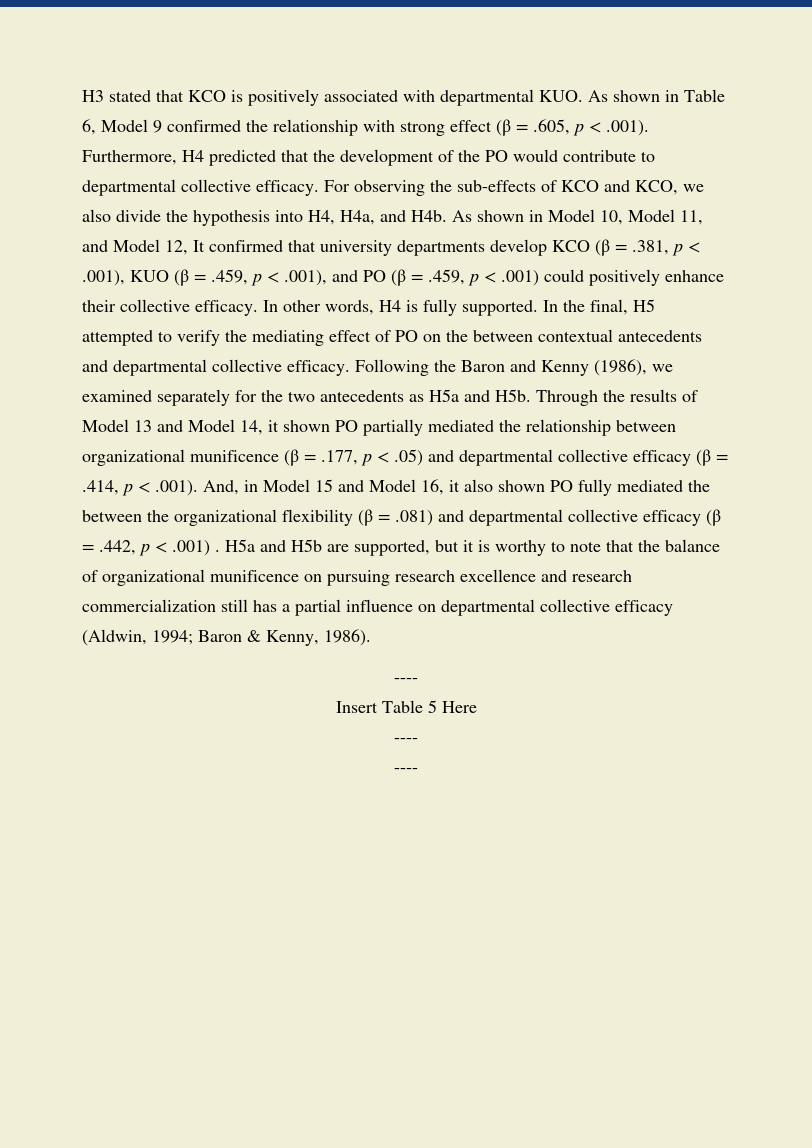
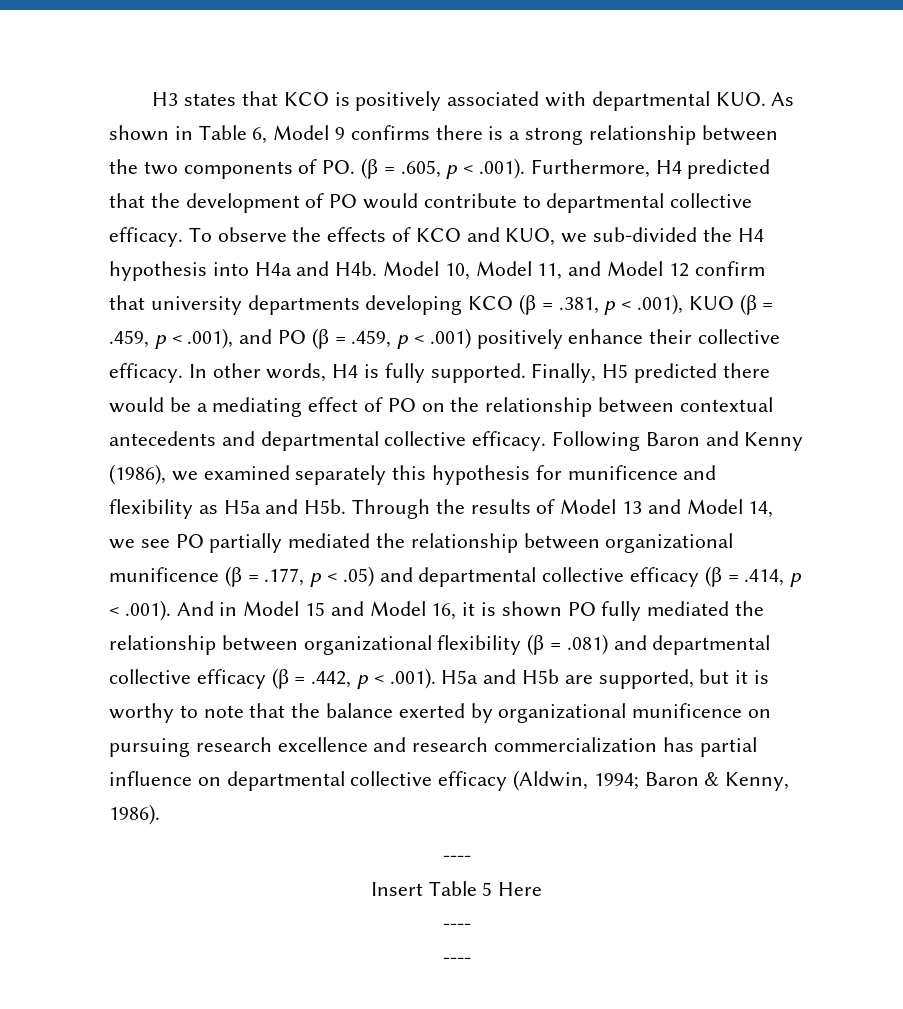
[109,90,151,102] stated -> [184,93,237,106] states
[167,119,492,136] confirmed the relationship with strong effect -> [350,125,778,145] [109,159,356,179] confirms there is a strong relationship between the two components of PO.
[458,150,480,162] the -> (325, 200) none
[324,180,704,196] [82,209,543,226] For observing the sub-effects of KCO and KCO, we also divide the hypothesis into H4, H4a, and H4b. As shown in -> [188,227,764,246] [109,261,378,281] To observe the effects of KCO and KUO, we sub-divided the H4 hypothesis into H4a and H4b.
[165,240,283,255] 12, It confirmed -> [668,261,765,277] 12 confirm
[490,239,547,256] develop -> [365,295,463,315] developing
[544,269,584,282] could -> (471, 338) none
[543,299,655,315] [82,330,247,346] In the final, H5 attempted to verify the -> [531,363,770,383] [109,397,208,413] Finally, H5 predicted there would be a
(468, 336) none -> [485,397,593,417] relationship
[434,360,456,372] the -> (641, 441) none
[235,390,404,402] for the two antecedents -> [392,465,717,485] [109,499,193,519] this hypothesis for munificence and flexibility
[268,420,330,432] it shown -> [109,539,170,549] we see
[203,480,239,495] And, -> [176,601,214,616] And
[464,479,493,492] also -> [481,602,497,616] is
[82,510,169,522] between the -> [109,635,298,655] relationship between
[172,540,220,556] .001) . -> [389,668,436,689] .001).
[82,570,98,582] of -> [398,703,493,723] exerted by
[221,599,290,612] still has a -> [662,737,694,752] has

